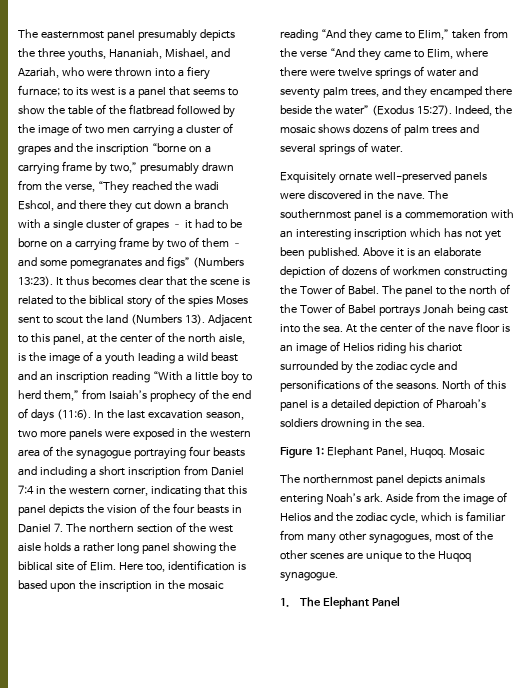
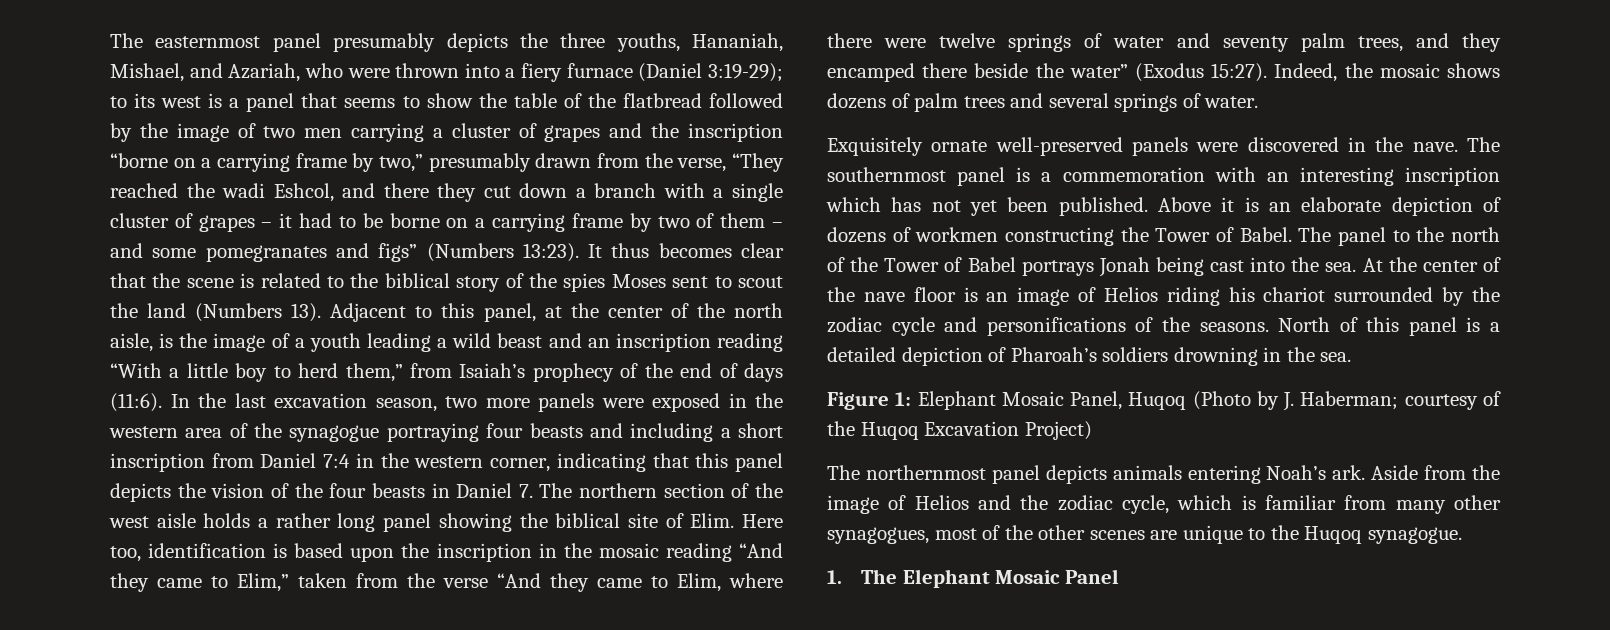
[18,85,60,96] furnace; -> [566,63,783,82] furnace (Daniel 3:19-29);
[375,447,485,458] Panel, Huqoq. Mosaic -> [1001,391,1501,411] [827,421,1092,440] Mosaic Panel, Huqoq (Photo by J. Haberman; courtesy of the Huqoq Excavation Project)
(369, 602) none -> [995,570,1061,584] Mosaic

